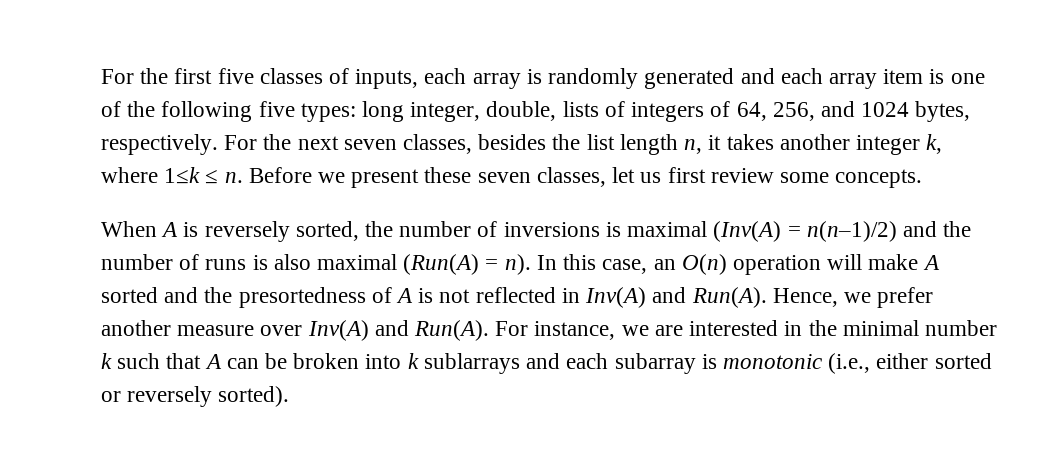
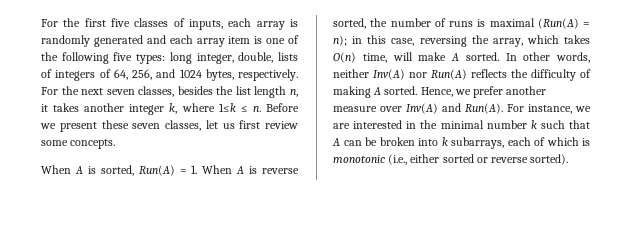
[204,221,937,242] reversely sorted, the number of inversions is maximal (Inv(A) = n(n–1)/2) and -> [100,165,299,176] [333,18,366,29] sorted, Run(A) = 1. When A is reverse sorted,
[273,254,311,270] also -> (486, 23) none
[504,254,940,275] [101,287,767,308] n). In this case, an O(n) operation will make A sorted and the presortedness of A is not reflected in Inv(A) and Run(A). -> [333,35,590,47] [333,52,590,63] [333,69,591,81] [333,86,418,98] n); in this case, reversing the array, which takes O(n) time, will make A sorted. In other words, neither Inv(A) nor Run(A) reflects the difficulty of making A sorted.
[423,353,696,374] sublarrays and each subarray -> [451,137,579,149] subarrays, each of which
[127,386,213,407] reversely -> [491,157,529,163] reverse

